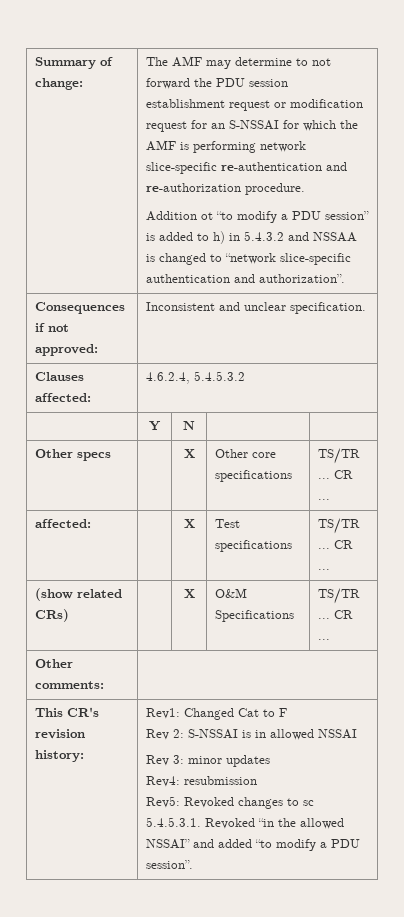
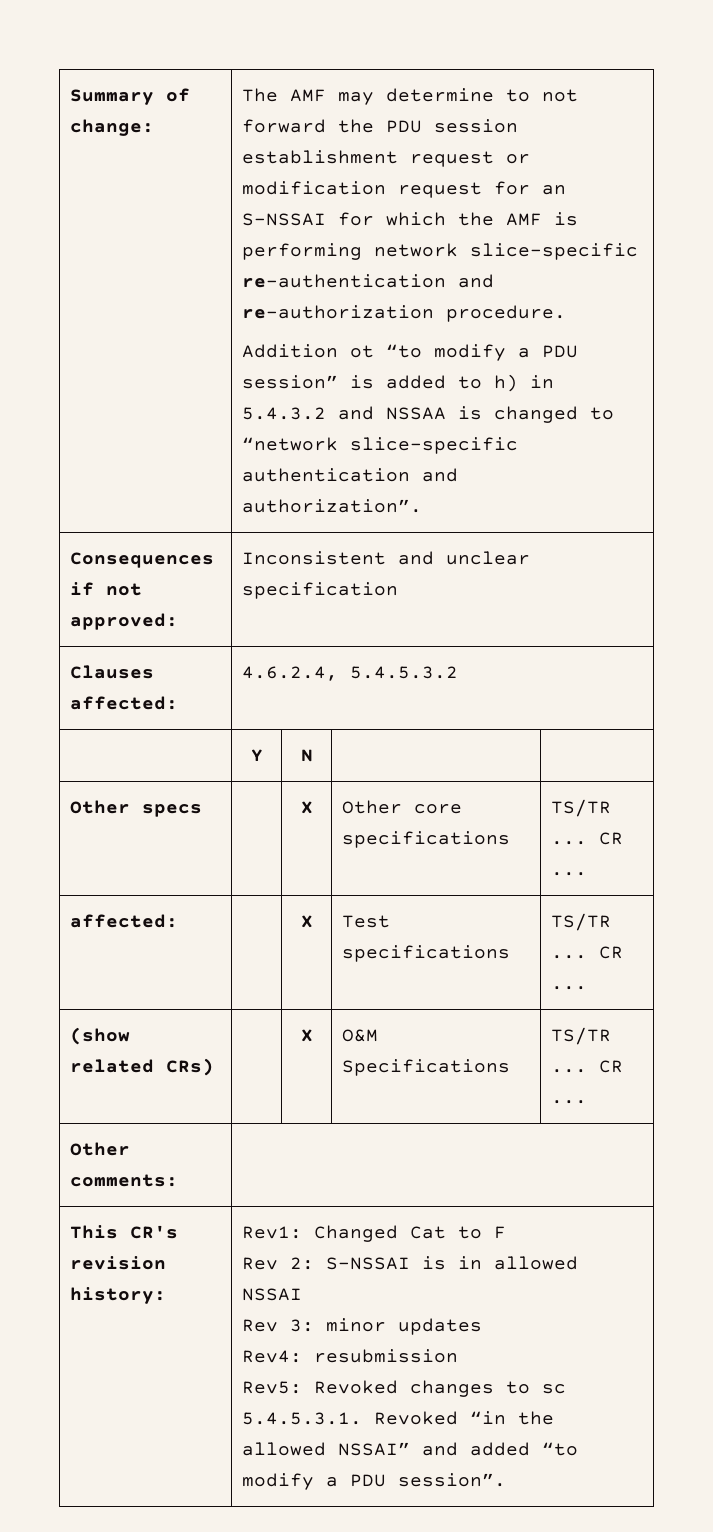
[290,302,367,314] specification. -> [242,582,399,599] specification

